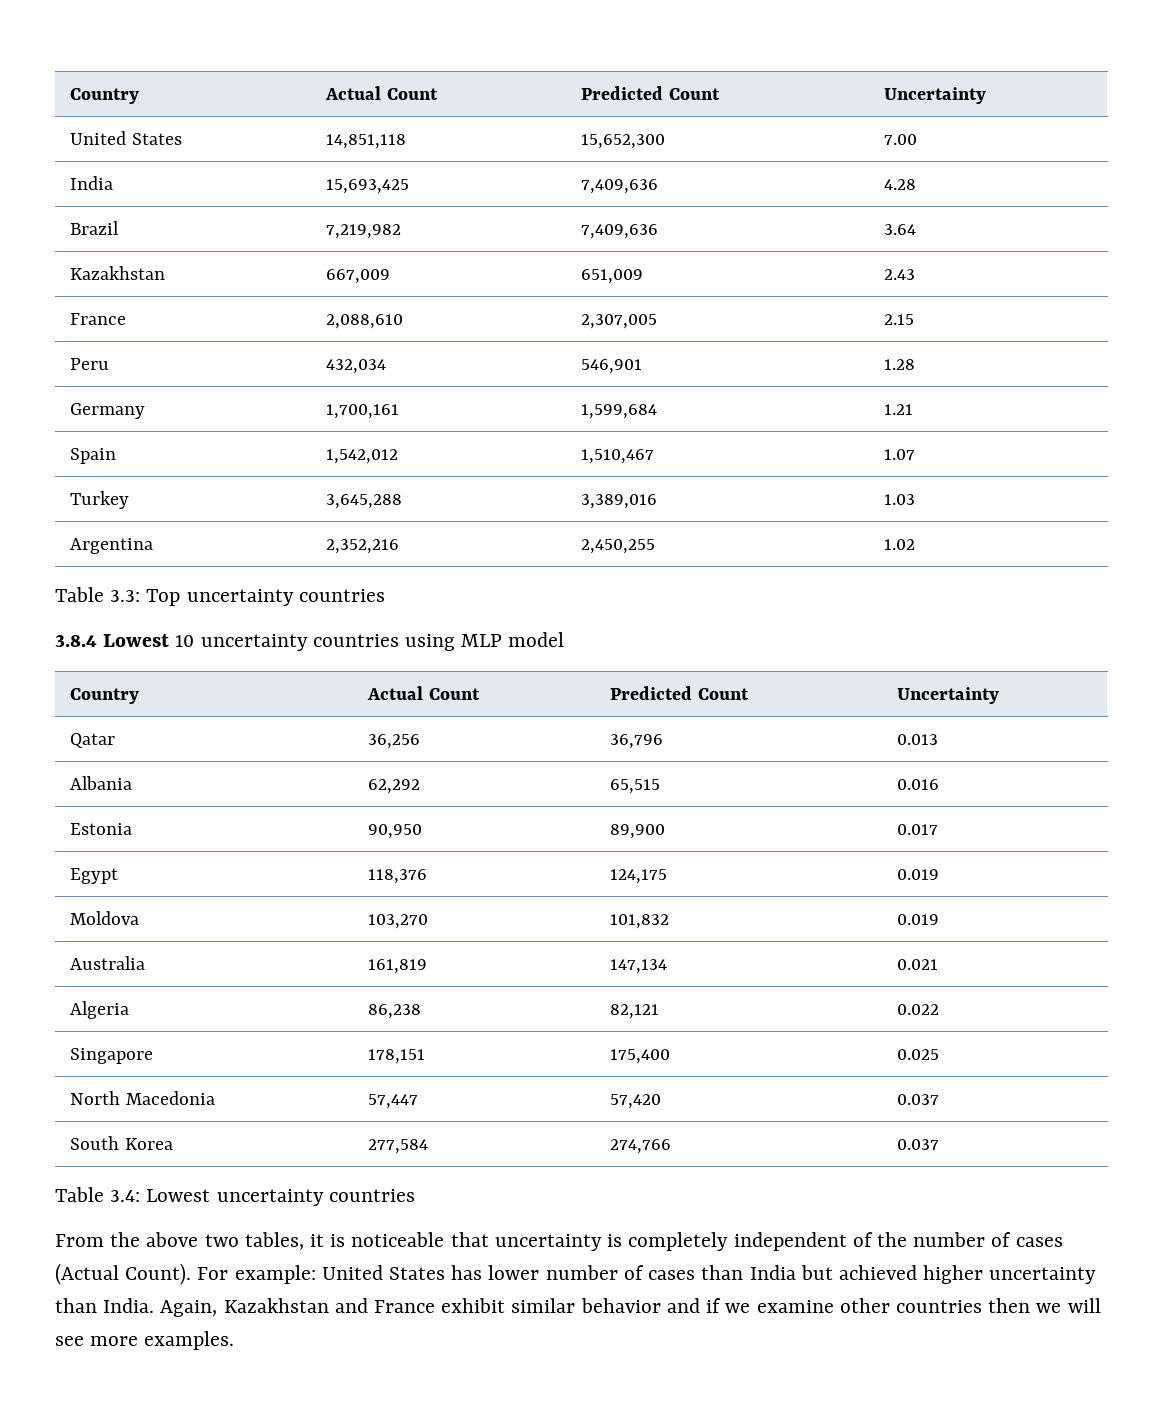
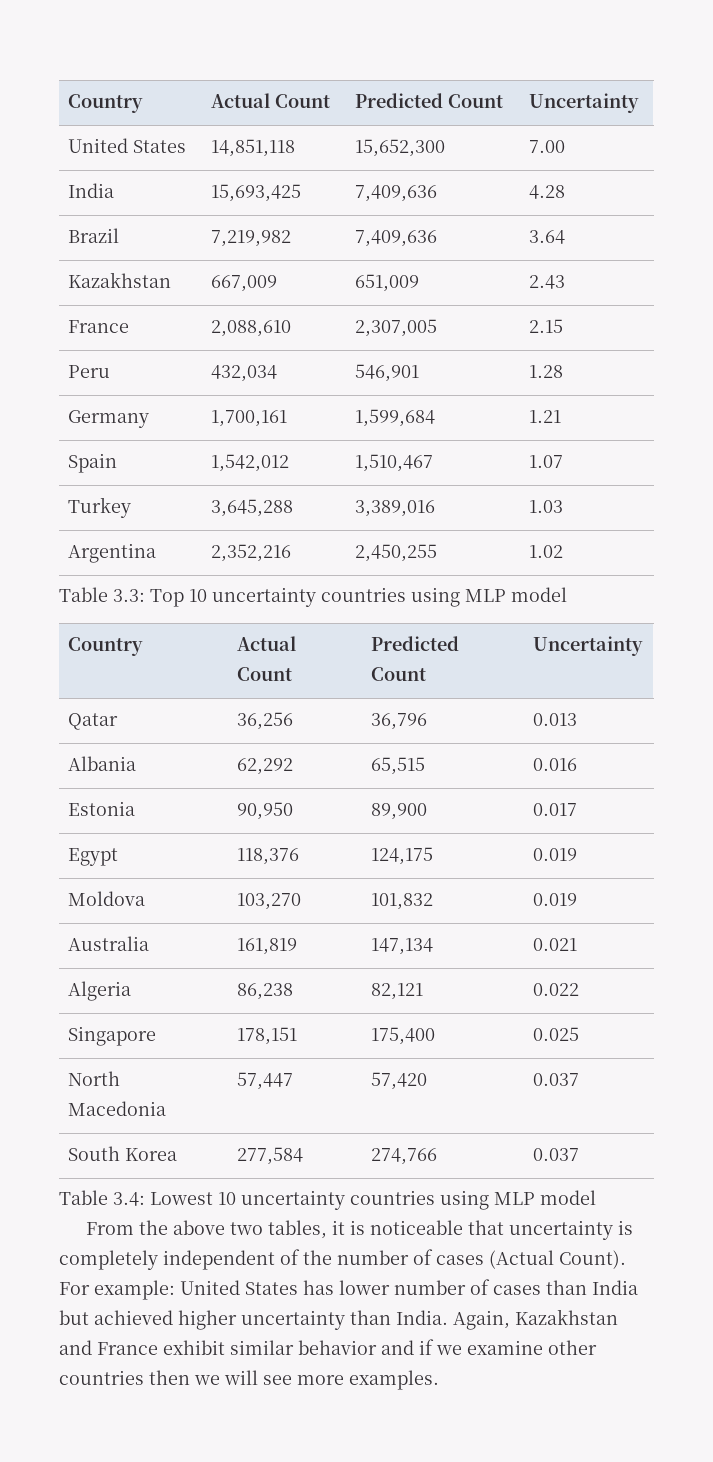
[186,589,385,606] [55,634,170,647] uncertainty countries // 3.8.4 Lowest -> (184, 598) none
[216,1189,415,1206] uncertainty countries -> [218,1190,596,1210] 10 uncertainty countries using MLP model

